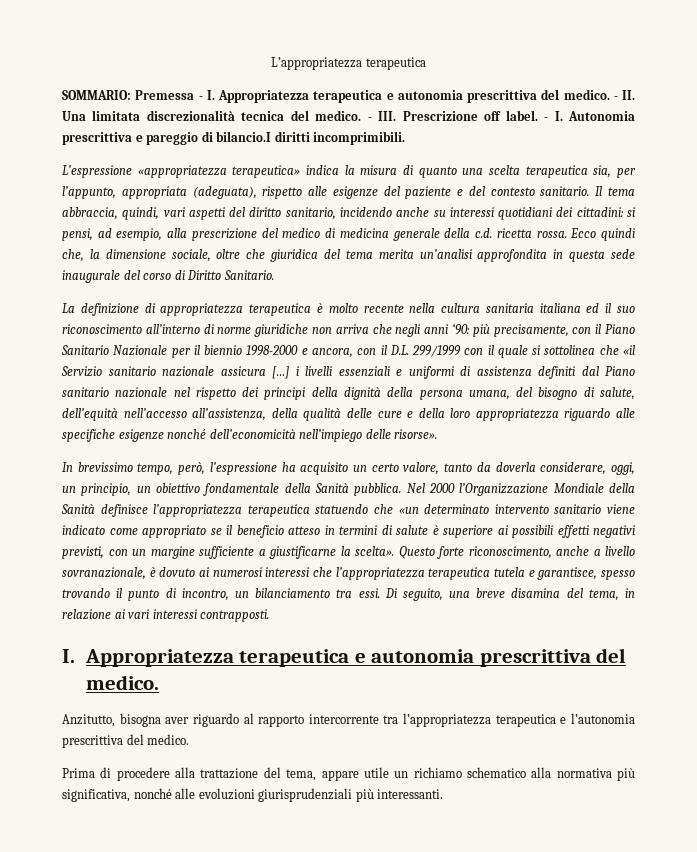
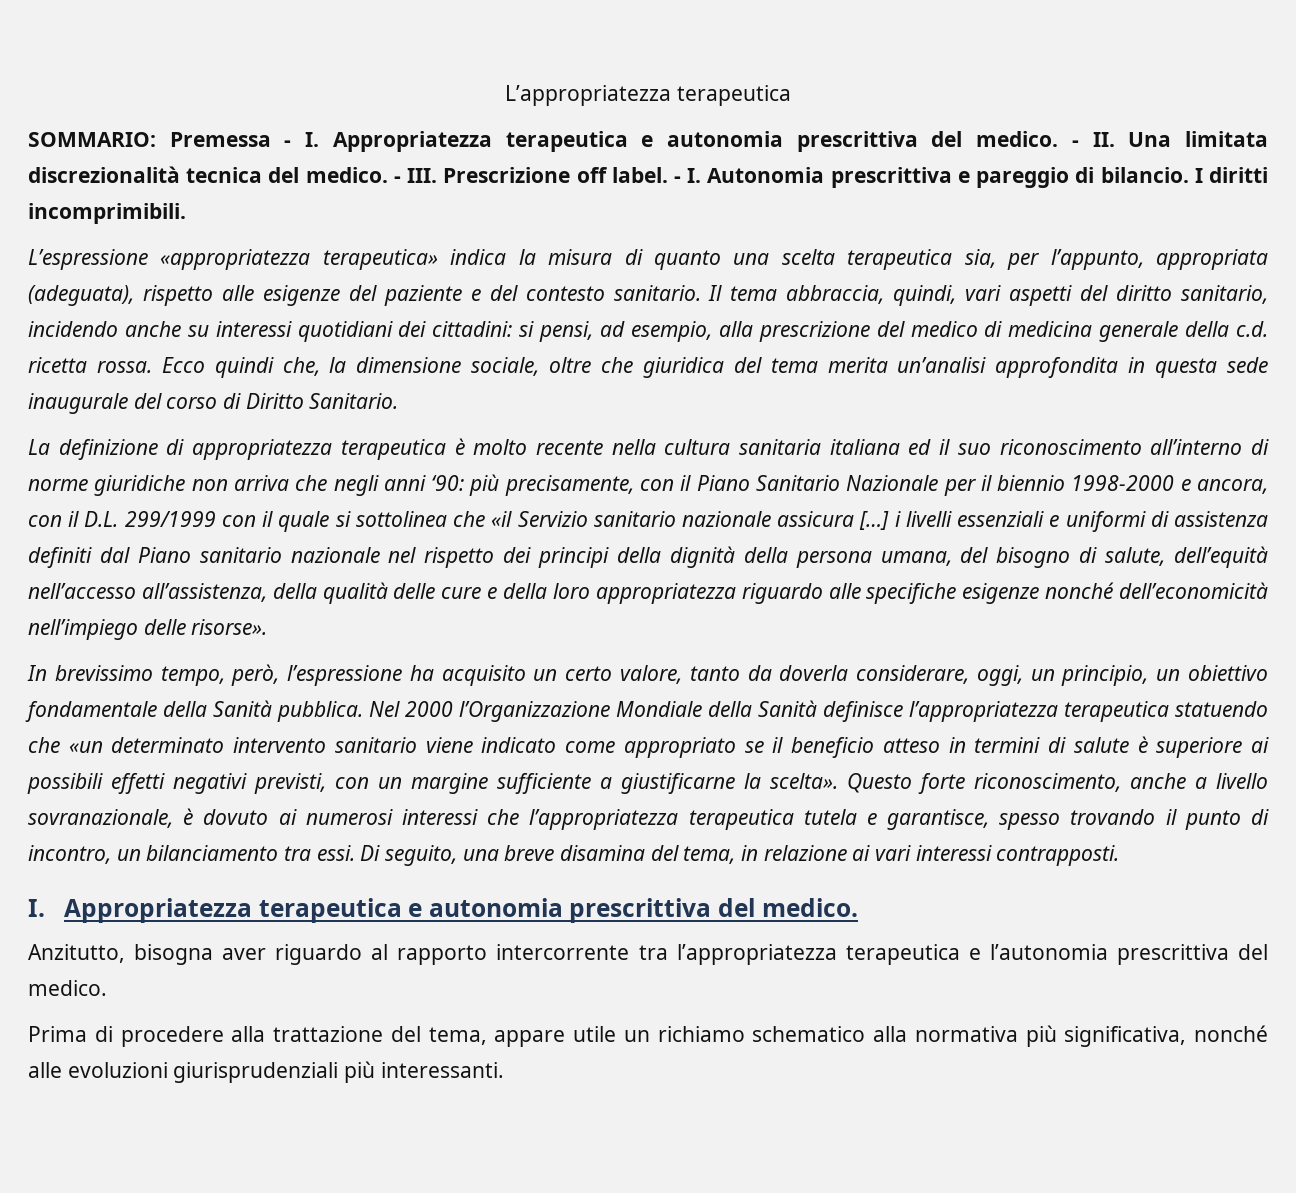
[216,131,272,142] bilancio.I -> [1100,167,1203,183] bilancio. I

